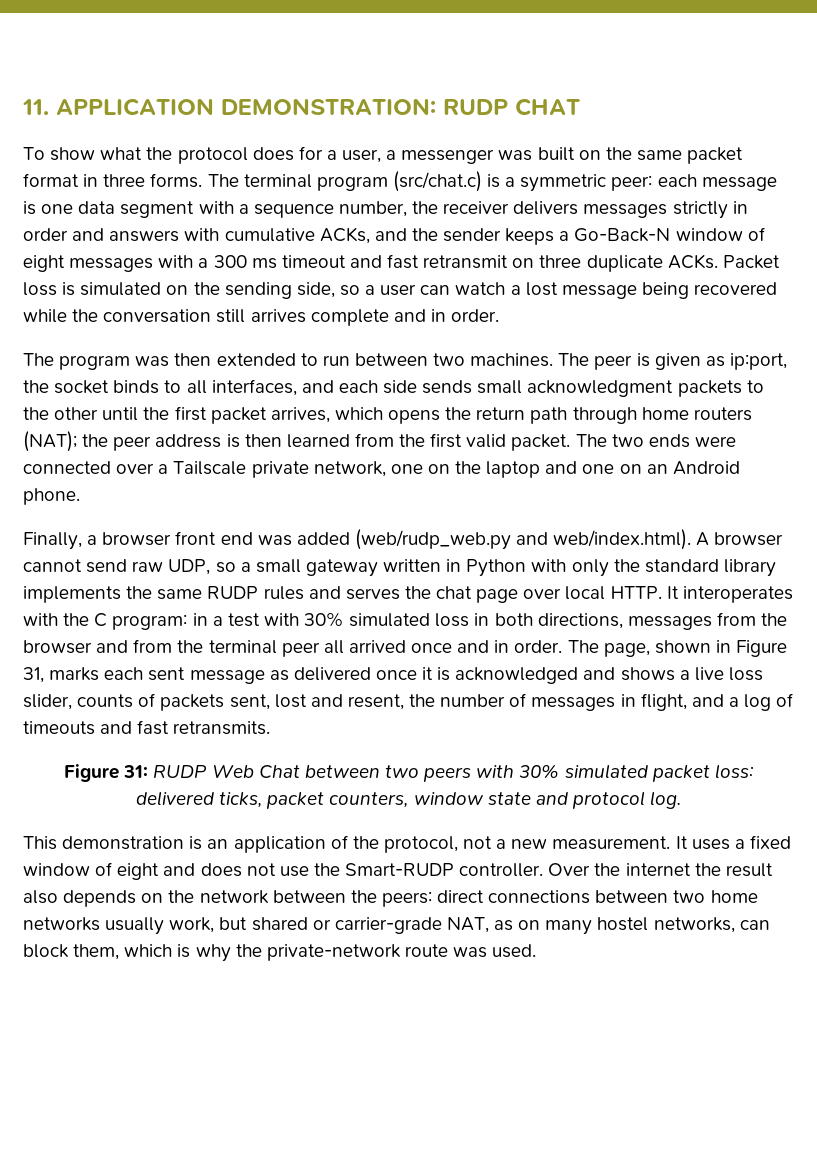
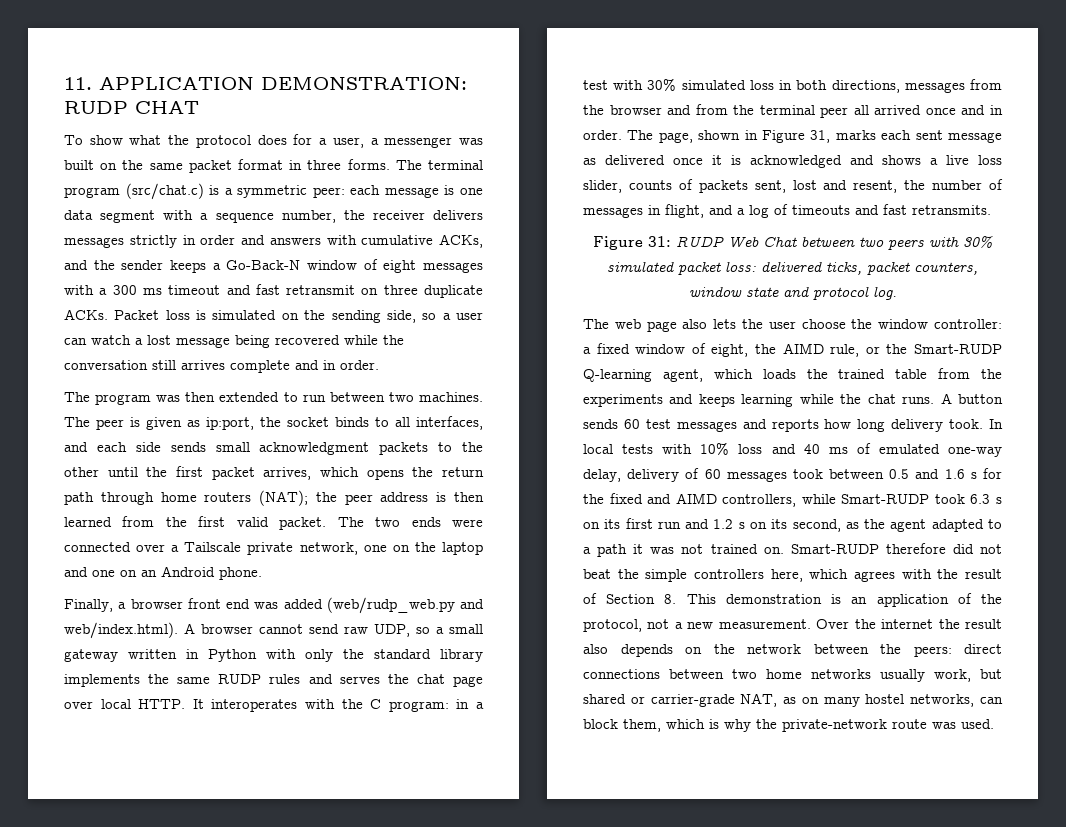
(682, 800) none -> [583,319,1002,332] [583,343,1002,357] [583,368,1002,382] [583,393,1003,407] [583,419,1003,432] [583,442,1002,457] [583,468,1002,482] [583,493,1002,507] [583,518,1002,532] [583,543,1002,557] [583,569,1002,582] [583,593,677,604] The web page also lets the user choose the window controller: a fixed window of eight, the AIMD rule, or the Smart-RUDP Q-learning agent, which loads the trained table from the experiments and keeps learning while the chat runs. A button sends 60 test messages and reports how long delivery took. In local tests with 10% loss and 40 ms of emulated one-way delay, delivery of 60 messages took between 0.5 and 1.6 s for the fixed and AIMD controllers, while Smart-RUDP took 6.3 s on its first run and 1.2 s on its second, as the agent adapted to a path it was not trained on. Smart-RUDP therefore did not beat the simple controllers here, which agrees with the result of Section 8.
[675,835,791,850] [23,862,544,880] It uses a fixed window of eight and does not use the Smart-RUDP controller. -> (811, 624) none

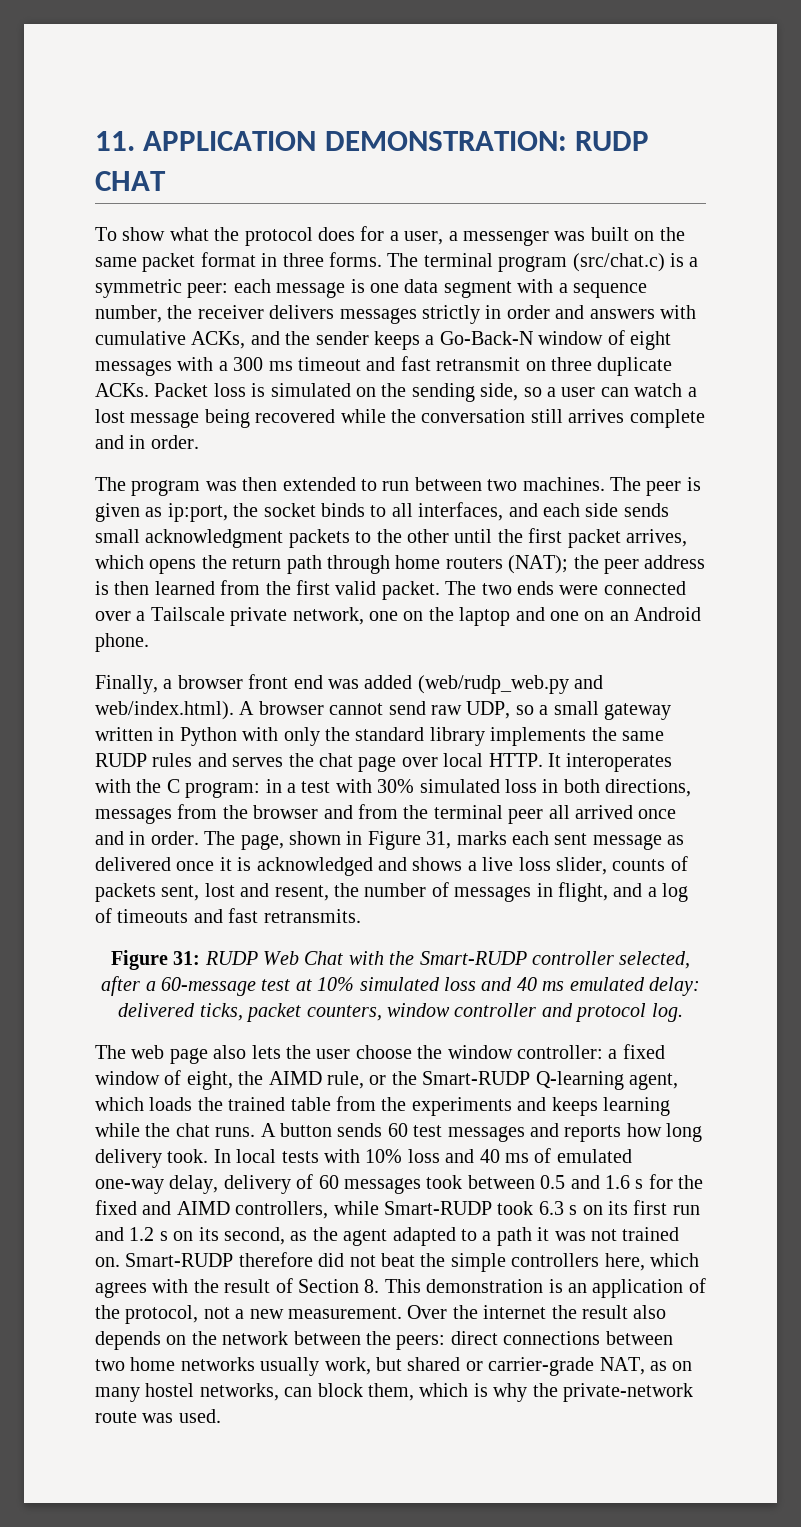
[801,236,993,250] [607,261,756,275] between two peers with 30% simulated packet loss: -> [348,951,691,969] [101,976,700,996] with the Smart-RUDP controller selected, after a 60-message test at 10% simulated loss and 40 ms emulated delay:
[745,287,779,297] state -> [454,1003,537,1017] controller

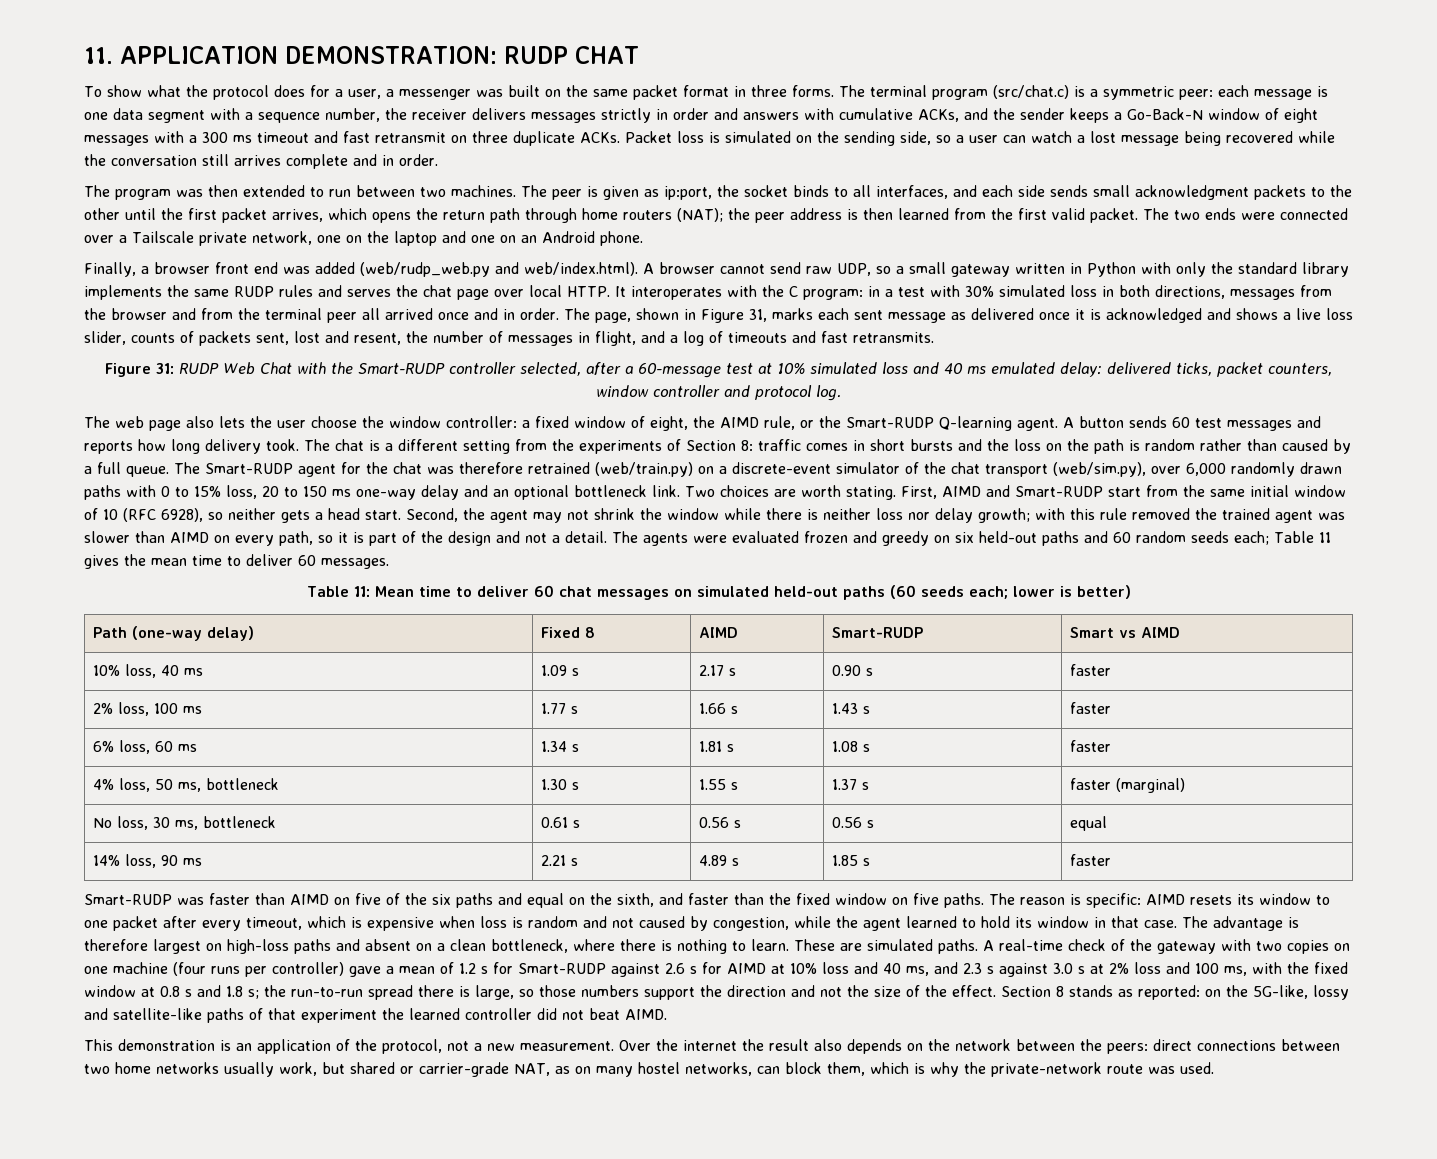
[628,1073,678,1090] [95,1096,670,1116] [95,1123,256,1137] agent, which loads the trained table from the experiments and keeps learning while the chat runs. -> [1017,418,1058,431] agent.
[213,1148,632,1163] [95,1174,704,1194] [95,1200,700,1219] [95,1227,680,1246] [95,1252,699,1272] [95,1278,380,1298] In local tests with 10% loss and 40 ms of emulated one-way delay, delivery of 60 messages took between 0.5 and 1.6 s for the fixed and AIMD controllers, while Smart-RUDP took 6.3 s on its first run and 1.2 s on its second, as the agent adapted to a path it was not trained on. Smart-RUDP therefore did not beat the simple controllers here, which agrees with the result of Section 8. -> [304,439,1351,454] [84,462,1342,477] [84,485,1346,500] [84,508,1345,523] [84,531,1331,546] [84,554,389,569] [306,585,1131,600] [92,626,254,641] [540,627,595,638] [698,627,738,638] [831,627,923,638] [1069,627,1180,638] [92,664,203,678] [540,665,579,676] [698,665,736,676] [831,665,873,676] [1069,664,1111,676] [92,702,202,716] [540,703,578,714] [698,703,738,714] [831,703,870,714] [1069,702,1111,714] [92,740,197,754] [540,741,579,752] [698,741,734,752] [831,741,870,752] [1069,740,1111,752] [92,778,279,792] [540,779,579,790] [698,779,738,790] [831,779,869,790] [1069,778,1185,793] [92,816,276,830] [540,817,580,828] [698,817,741,828] [831,817,874,828] [1069,816,1107,831] [92,854,202,868] [540,855,578,866] [698,855,739,866] [831,855,870,866] [1069,854,1111,866] [84,893,1330,908] [84,916,1299,931] [84,939,1350,954] [84,962,1348,977] [84,985,1349,1000] [84,1008,667,1023] The chat is a different setting from the experiments of Section 8: traffic comes in short bursts and the loss on the path is random rather than caused by a full queue. The Smart-RUDP agent for the chat was therefore retrained (web/train.py) on a discrete-event simulator of the chat transport (web/sim.py), over 6,000 randomly drawn paths with 0 to 15% loss, 20 to 150 ms one-way delay and an optional bottleneck link. Two choices are worth stating. First, AIMD and Smart-RUDP start from the same initial window of 10 (RFC 6928), so neither gets a head start. Second, the agent may not shrink the window while there is neither loss nor delay growth; with this rule removed the trained agent was slower than AIMD on every path, so it is part of the design and not a detail. The agents were evaluated frozen and greedy on six held-out paths and 60 random seeds each; Table 11 gives the mean time to deliver 60 messages. // Table 11: Mean time to deliver 60 chat messages on simulated held-out paths (60 seeds each; lower is better) // Path (one-way delay) | Fixed 8 | AIMD | Smart-RUDP | Smart vs AIMD // 10% loss, 40 ms | 1.09 s | 2.17 s | 0.90 s | faster // 2% loss, 100 ms | 1.77 s | 1.66 s | 1.43 s | faster // 6% loss, 60 ms | 1.34 s | 1.81 s | 1.08 s | faster // 4% loss, 50 ms, bottleneck | 1.30 s | 1.55 s | 1.37 s | faster (marginal) // No loss, 30 ms, bottleneck | 0.61 s | 0.56 s | 0.56 s | equal // 14% loss, 90 ms | 2.21 s | 4.89 s | 1.85 s | faster // Smart-RUDP was faster than AIMD on five of the six paths and equal on the sixth, and faster than the fixed window on five paths. The reason is specific: AIMD resets its window to one packet after every timeout, which is expensive when loss is random and not caused by congestion, while the agent learned to hold its window in that case. The advantage is therefore largest on high-loss paths and absent on a clean bottleneck, where there is nothing to learn. These are simulated paths. A real-time check of the gateway with two copies on one machine (four runs per controller) gave a mean of 1.2 s for Smart-RUDP against 2.6 s for AIMD at 10% loss and 40 ms, and 2.3 s against 3.0 s at 2% loss and 100 ms, with the fixed window at 0.8 s and 1.8 s; the run-to-run spread there is large, so those numbers support the direction and not the size of the effect. Section 8 stands as reported: on the 5G-like, lossy and satellite-like paths of that experiment the learned controller did not beat AIMD. //

